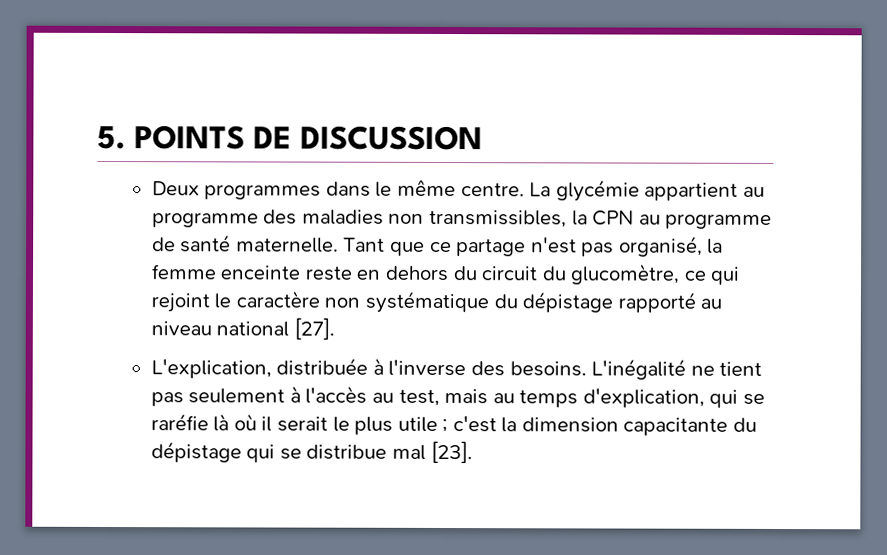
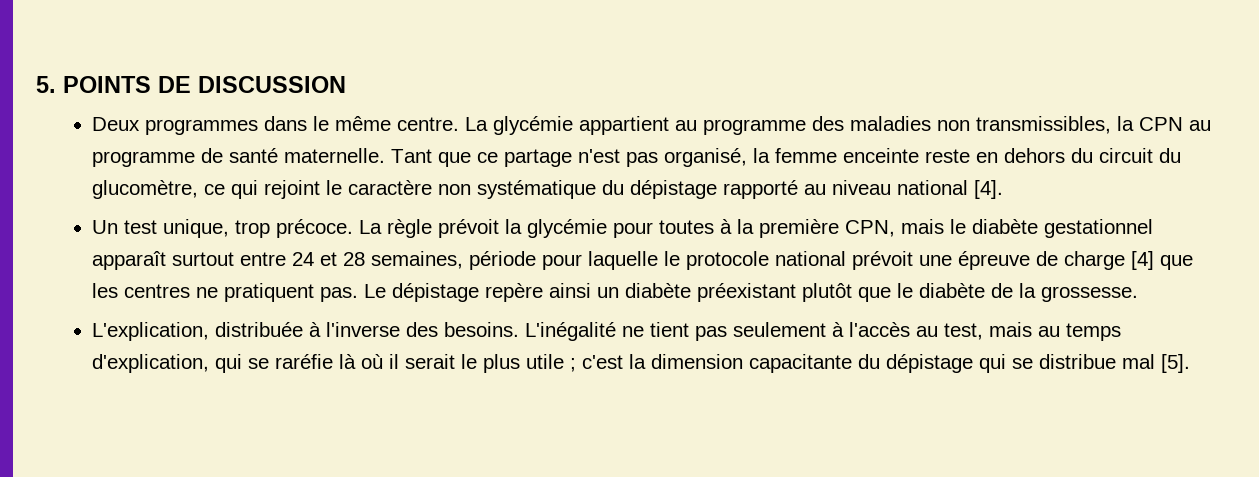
[293,317,335,340] [27]. -> [974,180,1004,199] [92,219,1154,238] [92,251,1194,270] [92,283,1139,302] [4]. // Un test unique, trop précoce. La règle prévoit la glycémie pour toutes à la première CPN, mais le diabète gestationnel apparaît surtout entre 24 et 28 semaines, période pour laquelle le protocole national prévoit une épreuve de charge [4] que les centres ne pratiquent pas. Le dépistage repère ainsi un diabète préexistant plutôt que le diabète de la grossesse.
[430,440,473,464] [23]. -> [1161,354,1191,373] [5].

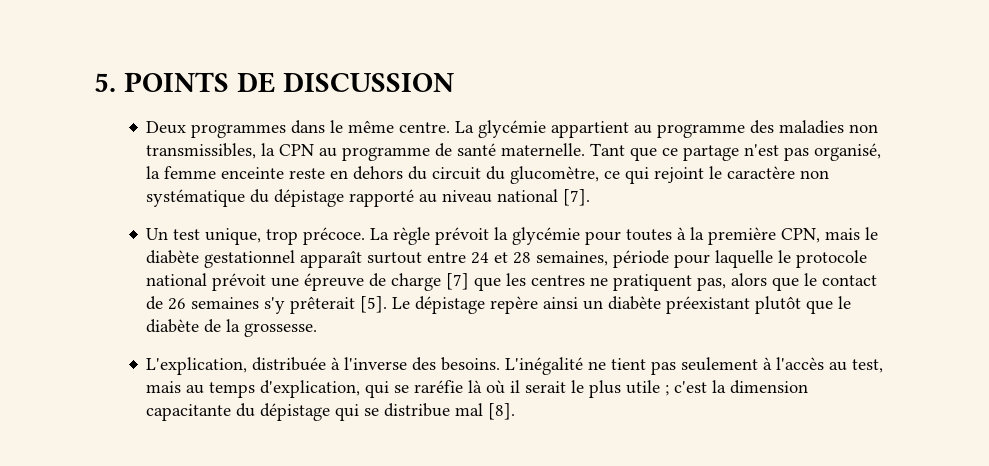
[974,180,1004,199] [4]. -> [563,189,591,206] [7].
[1131,251,1155,270] [4] -> [446,273,470,290] [7]
[320,287,359,302] pas. -> [697,273,878,291] [146,296,388,314] pas, alors que le contact de 26 semaines s'y prêterait [5].
[1161,354,1191,373] [5]. -> [488,403,516,420] [8].

